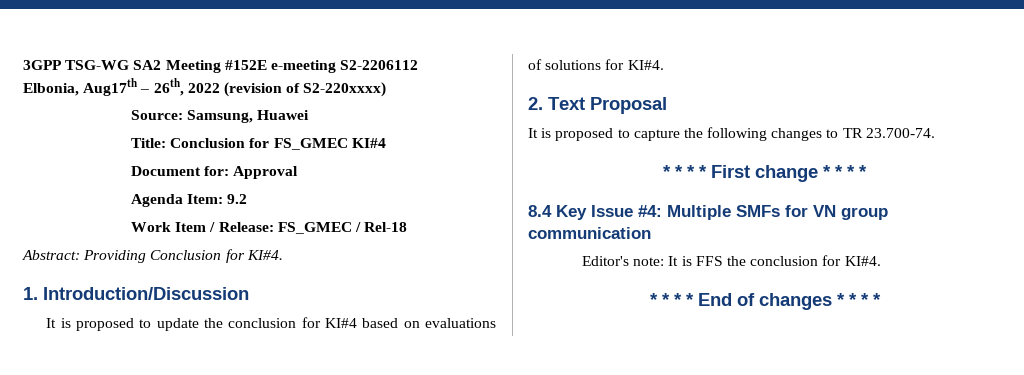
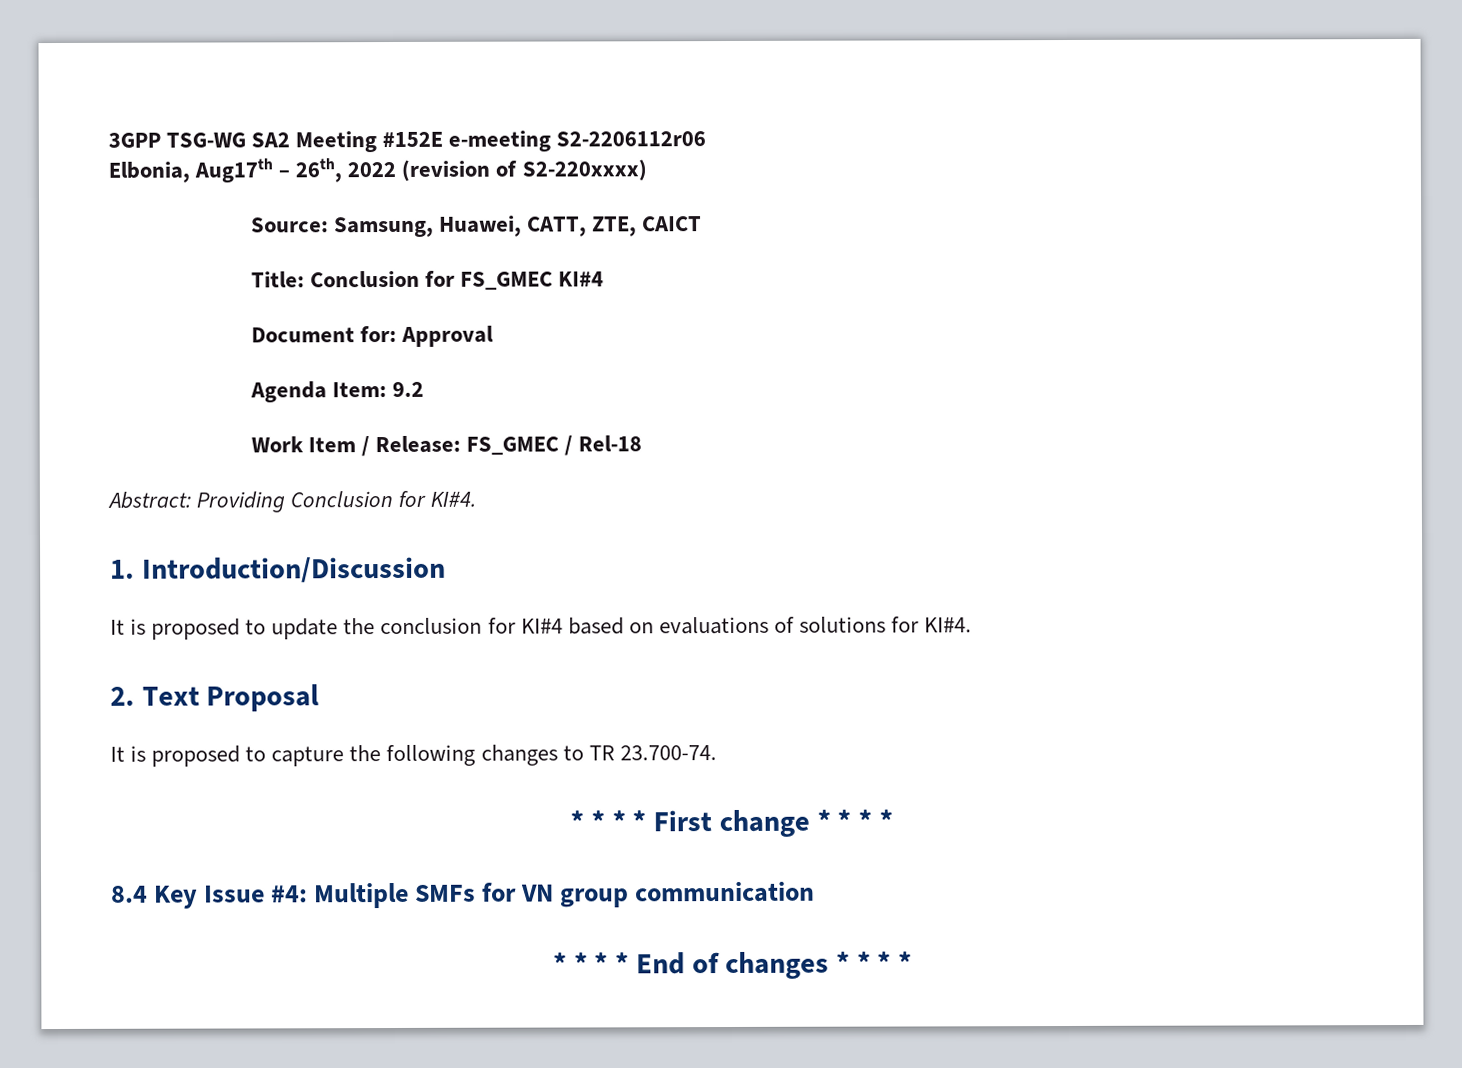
[340,60,419,70] S2-2206112 -> [556,131,707,147] S2-2206112r06
[257,110,310,120] Huawei -> [439,215,703,237] Huawei, CATT, ZTE, CAICT
[582,255,881,266] // Editor's note: It is FFS the conclusion for KI#4. -> (816, 892) none

